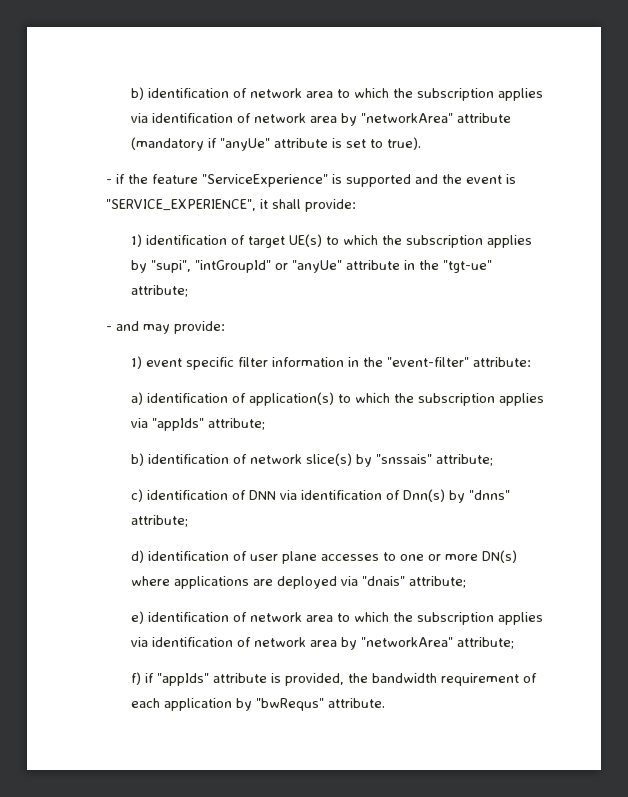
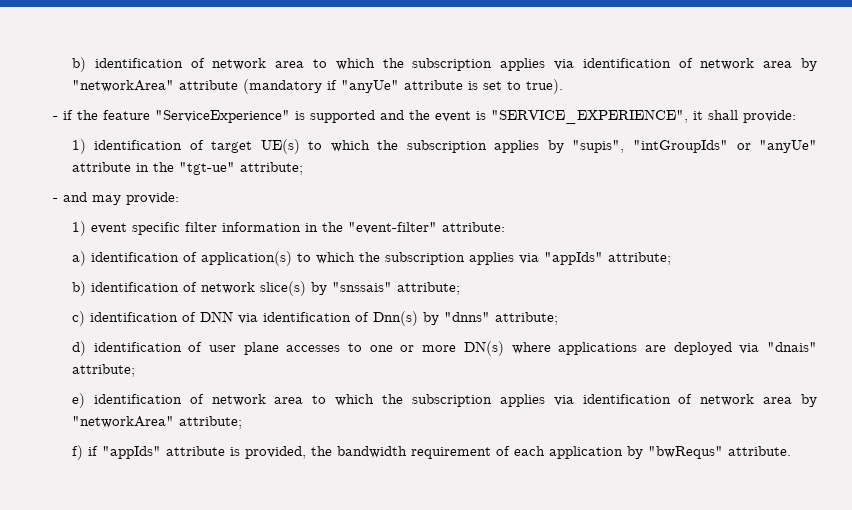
[150,260,271,273] "supi", "intGroupId" -> [572,140,728,153] "supis", "intGroupIds"

